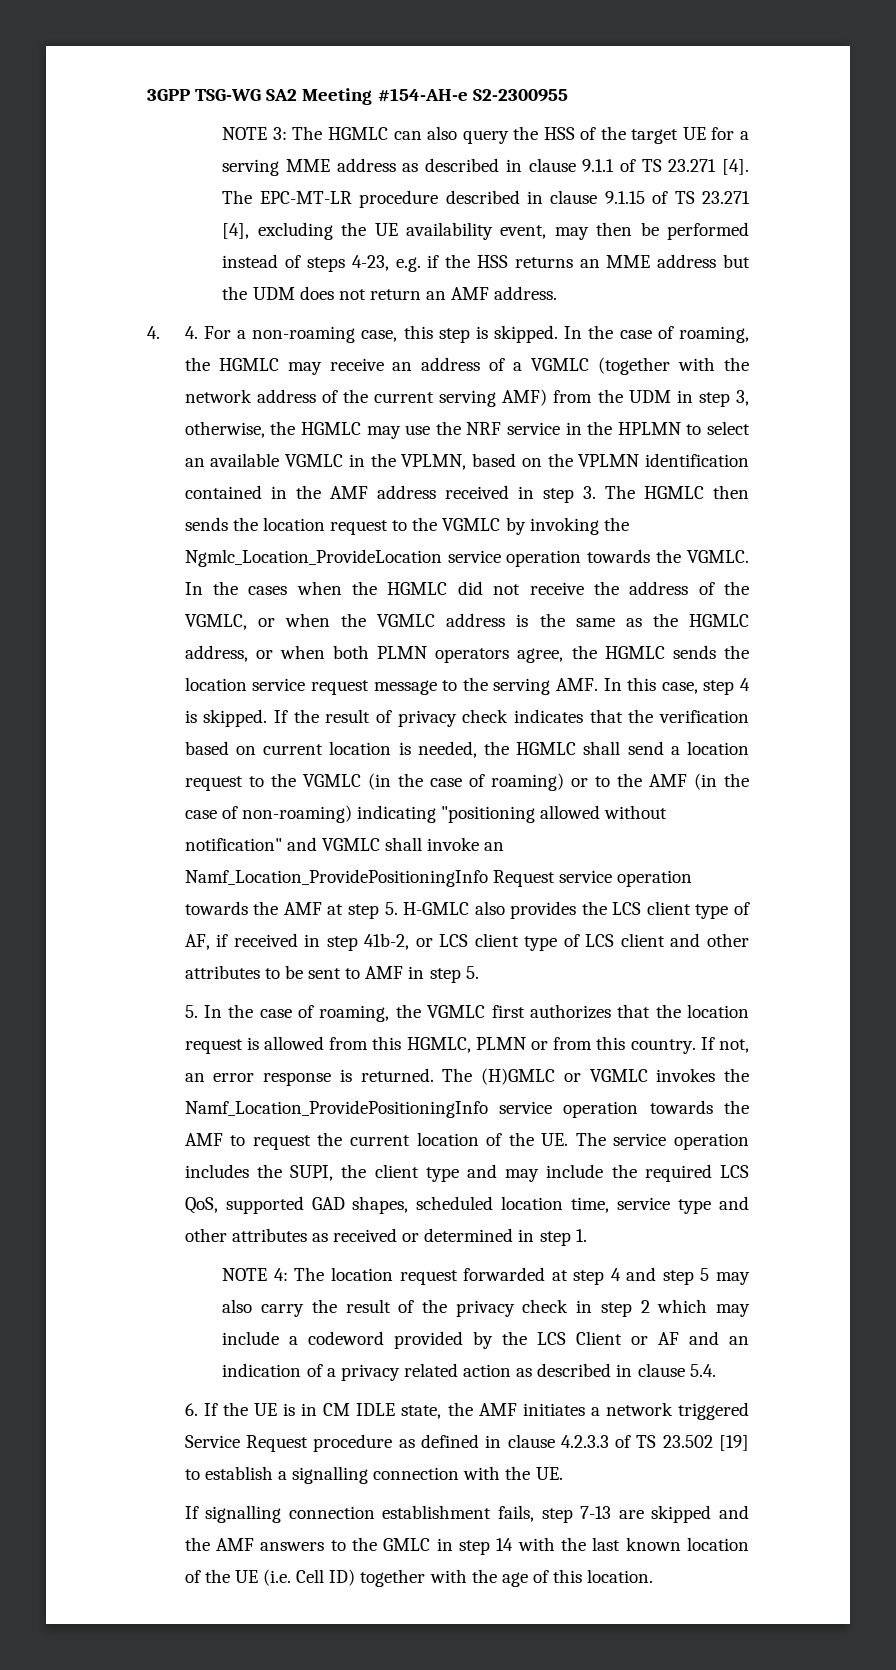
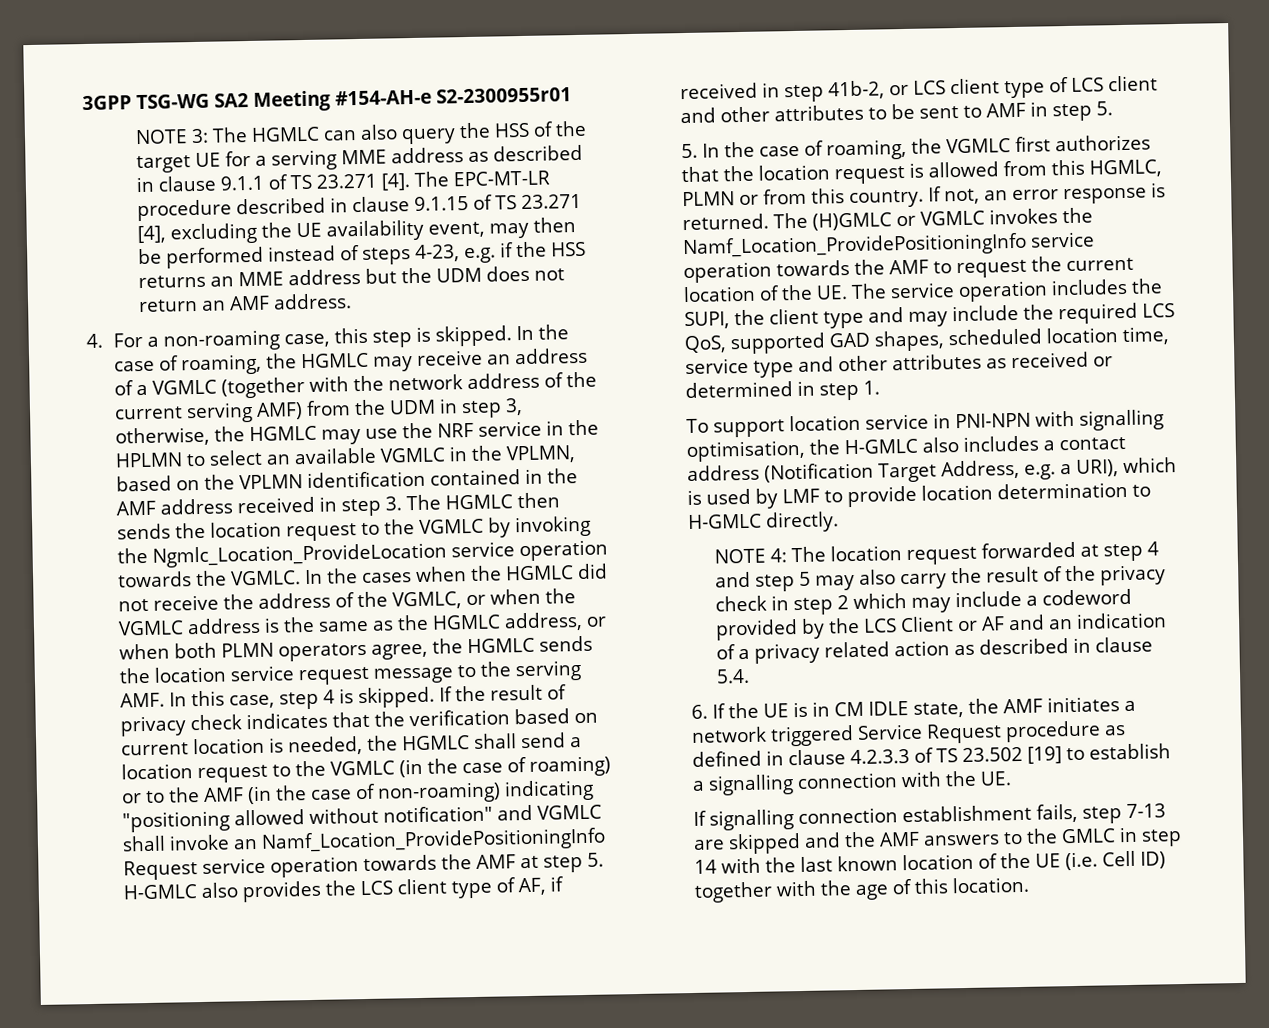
[472,89,568,102] S2-2300955 -> [436,87,572,104] S2-2300955r01
[184,326,198,339] 4. -> (103, 341) none
(587, 1235) none -> [685,409,1164,438] [685,435,1126,463] [686,457,1177,483] [686,481,1151,509] [687,511,839,533] // To support location service in PNI-NPN with signalling optimisation, the H-GMLC also includes a contact address (Notification Target Address, e.g. a URI), which is used by LMF to provide location determination to H-GMLC directly.

